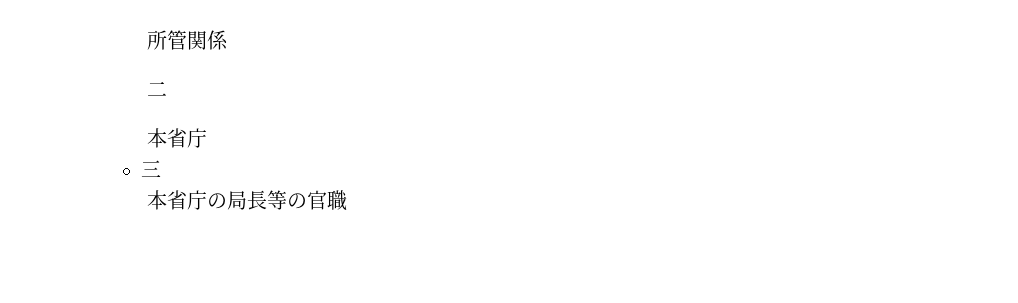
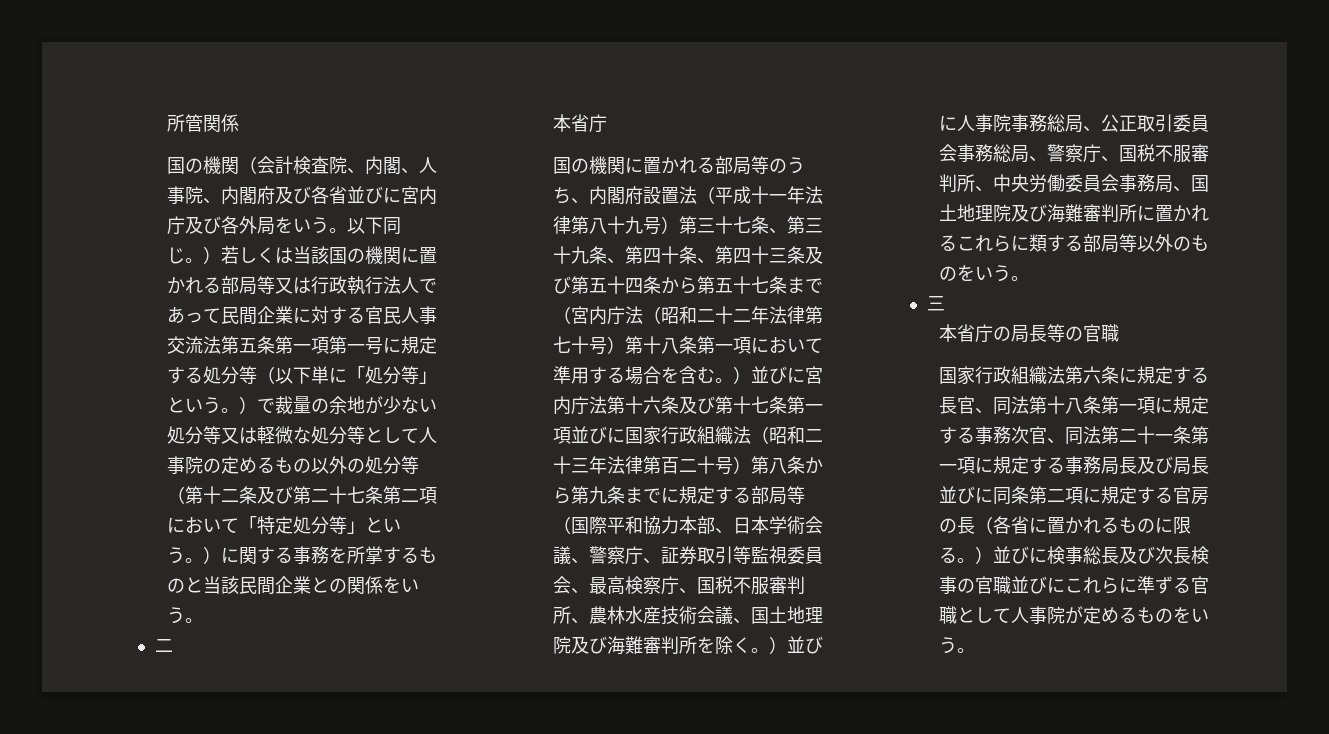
[146,81,167,97] [146,128,207,148] 二 // 本省庁 -> [167,156,438,175] [167,186,438,205] [167,216,402,235] [167,246,438,264] [167,276,438,295] [167,306,438,325] [167,336,438,355] [167,366,438,384] [167,396,438,415] [167,426,438,444] [167,456,420,474] [167,486,438,504] [167,516,402,534] [167,546,438,564] [167,576,420,595] [167,607,204,624] [154,639,173,652] [553,114,608,132] [553,156,806,175] [553,186,824,205] [553,216,824,235] [553,246,824,264] [553,276,824,294] [553,306,824,325] [553,336,824,355] [553,366,824,385] [553,396,824,415] [553,426,824,445] [553,456,824,475] [553,486,806,505] [553,516,824,535] [553,546,824,565] [553,576,806,595] [553,606,824,625] [553,636,824,655] [939,114,1210,133] [939,144,1210,163] [939,174,1210,193] [939,204,1210,223] [939,234,1210,253] [939,265,1030,282] 国の機関（会計検査院、内閣、人事院、内閣府及び各省並びに宮内庁及び各外局をいう。以下同じ。）若しくは当該国の機関に置かれる部局等又は行政執行法人であって民間企業に対する官民人事交流法第五条第一項第一号に規定する処分等（以下単に「処分等」という。）で裁量の余地が少ない処分等又は軽微な処分等として人事院の定めるもの以外の処分等（第十二条及び第二十七条第二項において「特定処分等」という。）に関する事務を所掌するものと当該民間企業との関係をいう。 // 二 // 本省庁 // 国の機関に置かれる部局等のうち、内閣府設置法（平成十一年法律第八十九号）第三十七条、第三十九条、第四十条、第四十三条及び第五十四条から第五十七条まで（宮内庁法（昭和二十二年法律第七十号）第十八条第一項において準用する場合を含む。）並びに宮内庁法第十六条及び第十七条第一項並びに国家行政組織法（昭和二十三年法律第百二十号）第八条から第九条までに規定する部局等（国際平和協力本部、日本学術会議、警察庁、証券取引等監視委員会、最高検察庁、国税不服審判所、農林水産技術会議、国土地理院及び海難審判所を除く。）並びに人事院事務総局、公正取引委員会事務総局、警察庁、国税不服審判所、中央労働委員会事務局、国土地理院及び海難審判所に置かれるこれらに類する部局等以外のものをいう。
(347, 200) none -> [939,366,1210,385] [939,396,1210,415] [939,426,1210,445] [939,456,1210,475] [939,486,1210,505] [939,516,1192,534] [939,546,1210,564] [939,576,1210,594] [939,606,1210,624] [939,637,976,654] // 国家行政組織法第六条に規定する長官、同法第十八条第一項に規定する事務次官、同法第二十一条第一項に規定する事務局長及び局長並びに同条第二項に規定する官房の長（各省に置かれるものに限る。）並びに検事総長及び次長検事の官職並びにこれらに準ずる官職として人事院が定めるものをいう。

